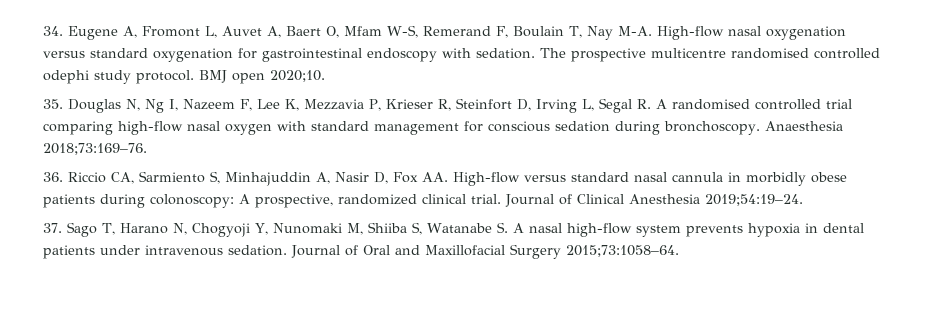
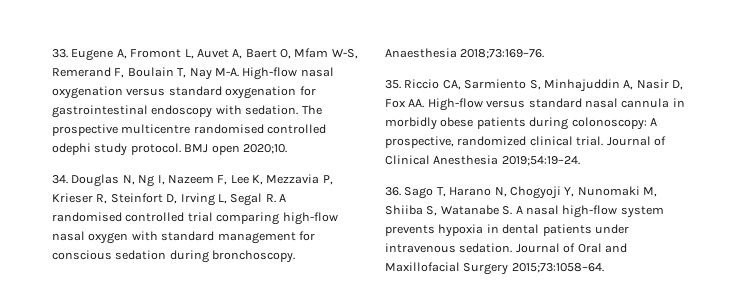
[43,26,63,36] 34. -> [52,49,68,58] 33.
[43,99,63,109] 35. -> [52,175,68,184] 34.
[43,172,63,182] 36. -> [385,80,401,89] 35.
[43,223,62,233] 37. -> [385,187,401,196] 36.

